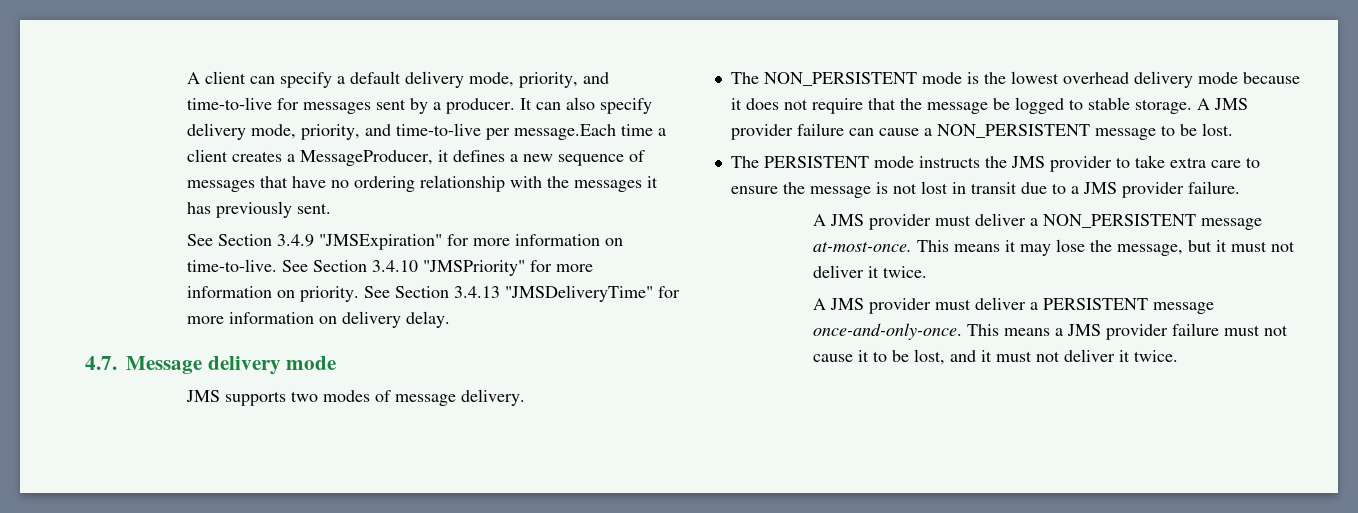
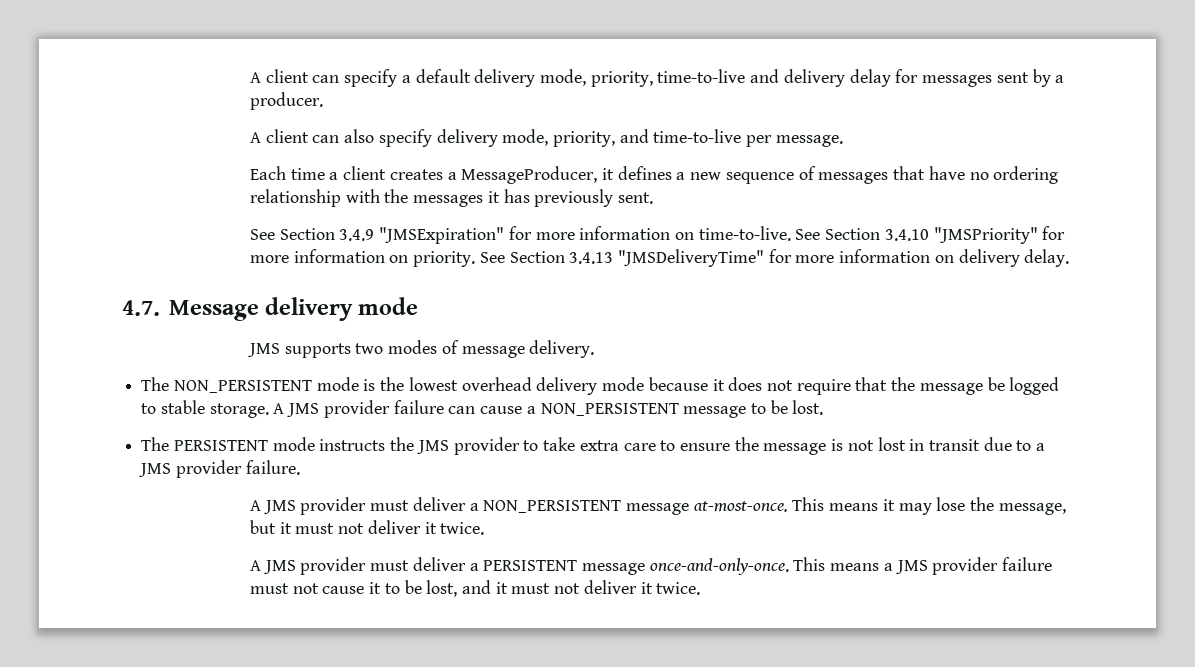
[582,72,609,84] [186,97,272,110] and time-to-live -> [657,69,891,87] time-to-live and delivery delay
[519,98,532,110] It -> [249,129,309,143] // A client
[513,124,616,140] message.Each -> [775,135,843,147] [249,166,286,180] message. // Each

